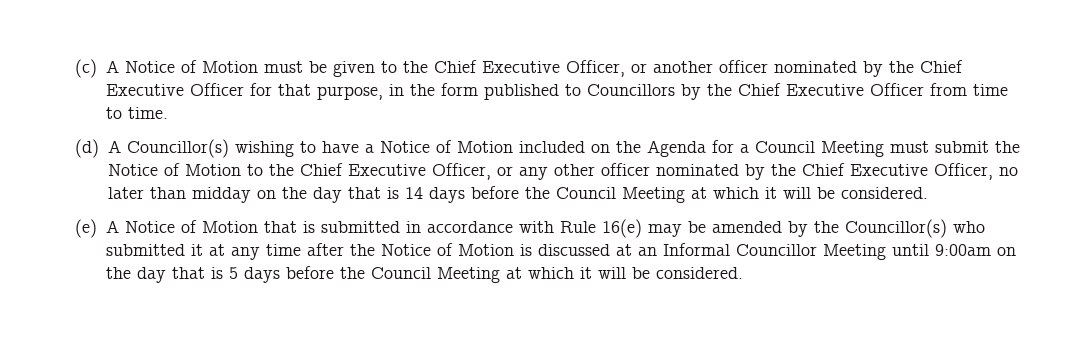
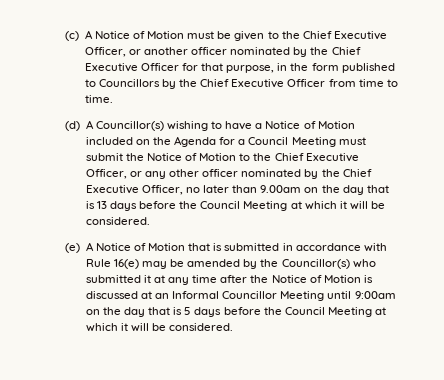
[191,187,423,203] midday on the day that is 14 -> [260,185,389,195] [85,201,107,209] 9.00am on the day that is 13

